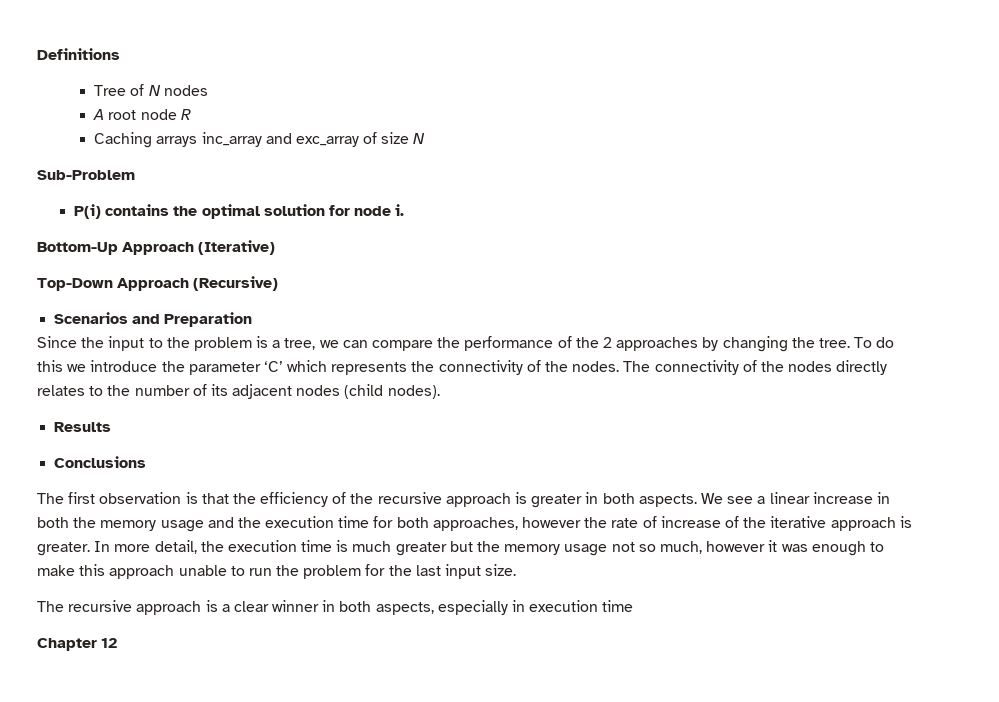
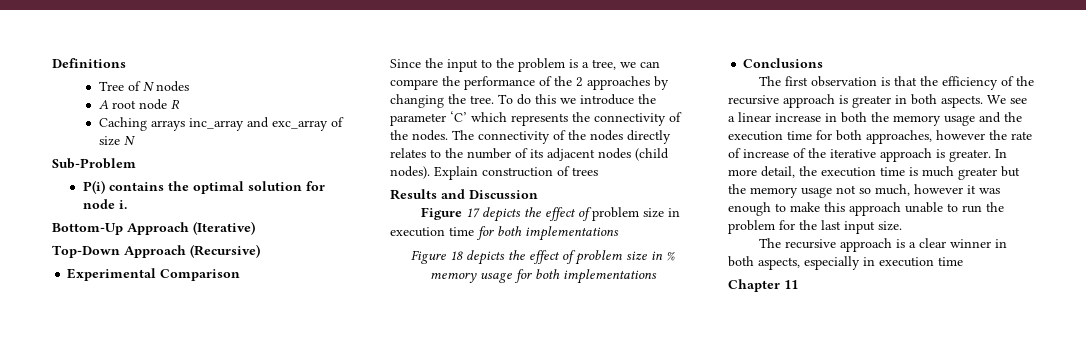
[54,312,253,327] Scenarios and Preparation -> [67,268,241,281] Experimental Comparison
[54,422,112,432] // Results -> [434,166,598,180] [390,189,538,200] [420,207,680,222] [390,226,619,241] [411,250,675,265] [430,269,657,284] Explain construction of trees // Results and Discussion // Figure 17 depicts the effect of problem size in execution time for both implementations // Figure 18 depicts the effect of problem size in % memory usage for both implementations
[101,638,118,648] 12 -> [784,280,798,289] 11

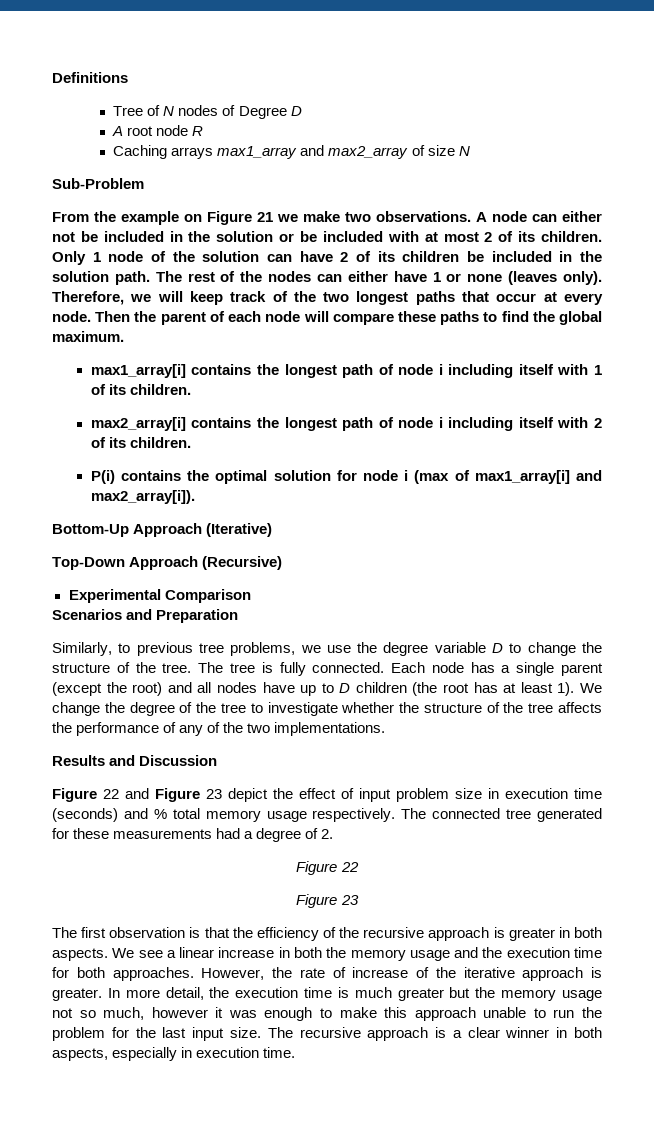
(189, 86) none -> [222,105,302,119] of Degree D
[188,117,328,131] inc_array and exc_array -> [217,145,409,159] max1_array and max2_array
(136, 163) none -> [52,211,602,225] [52,231,603,242] [52,251,603,265] [52,271,603,285] [52,291,604,305] [52,311,603,325] [52,331,124,342] [90,364,602,378] [90,384,191,395] [90,417,602,431] [90,437,191,448] // From the example on Figure 21 we make two observations. A node can either not be included in the solution or be included with at most 2 of its children. Only 1 node of the solution can have 2 of its children be included in the solution path. The rest of the nodes can either have 1 or none (leaves only). Therefore, we will keep track of the two longest paths that occur at every node. Then the parent of each node will compare these paths to find the global maximum. // max1_array[i] contains the longest path of node i including itself with 1 of its children. // max2_array[i] contains the longest path of node i including itself with 2 of its children.
[118,200,127,209] i. -> [404,470,602,484] [90,490,195,504] i (max of max1_array[i] and max2_array[i]).
[390,58,660,72] [390,76,669,90] [390,94,656,108] [390,111,682,126] [390,130,671,144] [390,148,669,161] [390,166,598,180] Since the input to the problem is a tree, we can compare the performance of the 2 approaches by changing the tree. To do this we introduce the parameter ‘C’ which represents the connectivity of the nodes. The connectivity of the nodes directly relates to the number of its adjacent nodes (child nodes). Explain construction of trees -> [52,609,239,623] [52,642,603,656] [52,662,603,676] [52,682,602,696] [52,702,602,716] [52,722,386,736] Scenarios and Preparation // Similarly, to previous tree problems, we use the degree variable D to change the structure of the tree. The tree is fully connected. Each node has a single parent (except the root) and all nodes have up to D children (the root has at least 1). We change the degree of the tree to investigate whether the structure of the tree affects the performance of any of the two implementations.
[465,207,592,222] 17 depicts the effect of -> [103,788,391,802] 22 and Figure 23 depict the effect of input
[476,226,619,241] [411,250,675,265] [430,269,657,284] [743,58,824,68] for both implementations // Figure 18 depicts the effect of problem size in % memory usage for both implementations // Conclusions -> [52,808,602,822] [52,828,334,842] [296,861,359,875] [296,894,359,908] (seconds) and % total memory usage respectively. The connected tree generated for these measurements had a degree of 2. // Figure 22 // Figure 23
[866,130,985,144] approaches, however -> [112,967,265,981] approaches. However,
(902, 226) // -> (261, 1032) none
[938,257,963,266] [728,279,798,292] time // Chapter 11 -> [263,1047,296,1058] time.

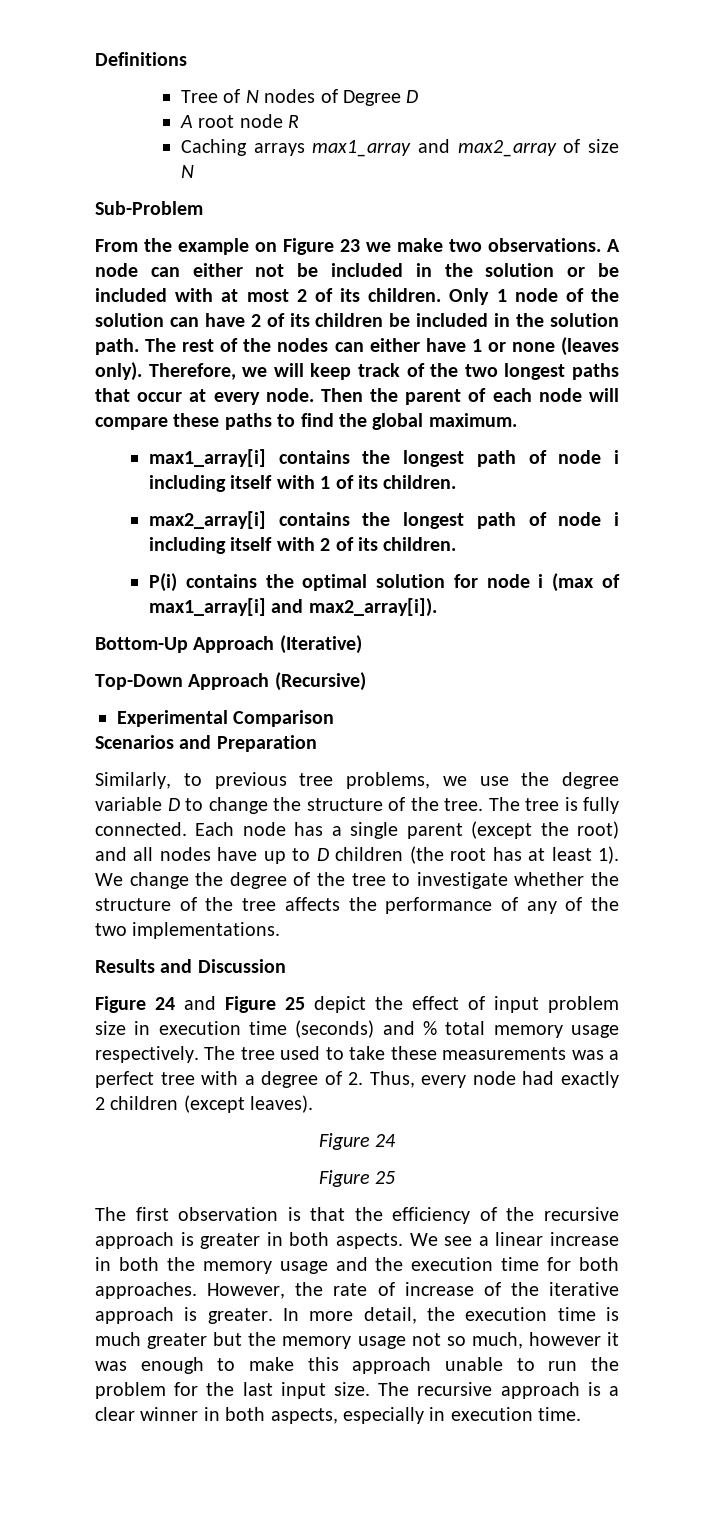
[257,212,273,222] 21 -> [340,239,360,252] 23
[103,789,119,799] 22 -> [155,997,175,1010] 24
[206,789,222,799] 23 -> [285,997,305,1010] 25
[432,808,602,822] [52,828,334,842] [296,861,359,875] [296,894,359,908] connected tree generated for these measurements had a degree of 2. // Figure 22 // Figure 23 -> [240,1046,619,1060] [95,1071,620,1088] [95,1095,314,1113] [318,1133,397,1150] [318,1170,396,1187] tree used to take these measurements was a perfect tree with a degree of 2. Thus, every node had exactly 2 children (except leaves). // Figure 24 // Figure 25

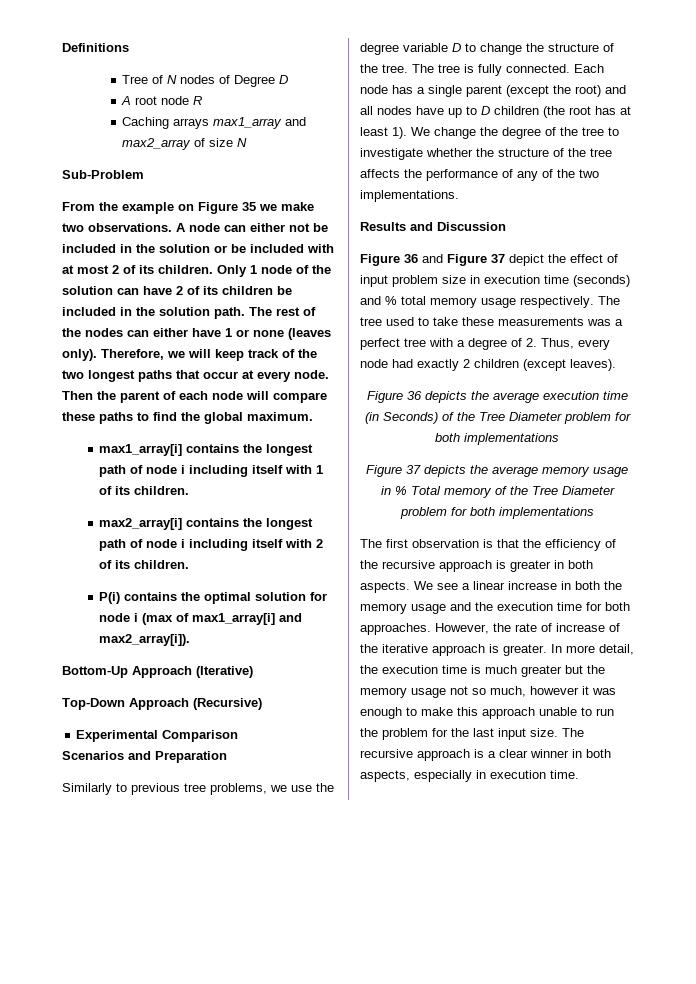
[340,239,360,252] 23 -> [242,202,256,211] 35
[95,772,171,789] Similarly, -> [62,783,112,795] Similarly
[155,997,175,1010] 24 -> [404,254,418,263] 36
[285,997,305,1010] 25 -> [491,254,505,263] 37
[375,1134,397,1147] [318,1170,396,1187] 24 // Figure 25 -> [406,391,628,403] [364,412,631,424] [435,433,559,445] [366,465,628,477] [380,486,615,498] [399,507,594,519] 36 depicts the average execution time (in Seconds) of the Tree Diameter problem for both implementations // Figure 37 depicts the average memory usage in % Total memory of the Tree Diameter problem for both implementations

